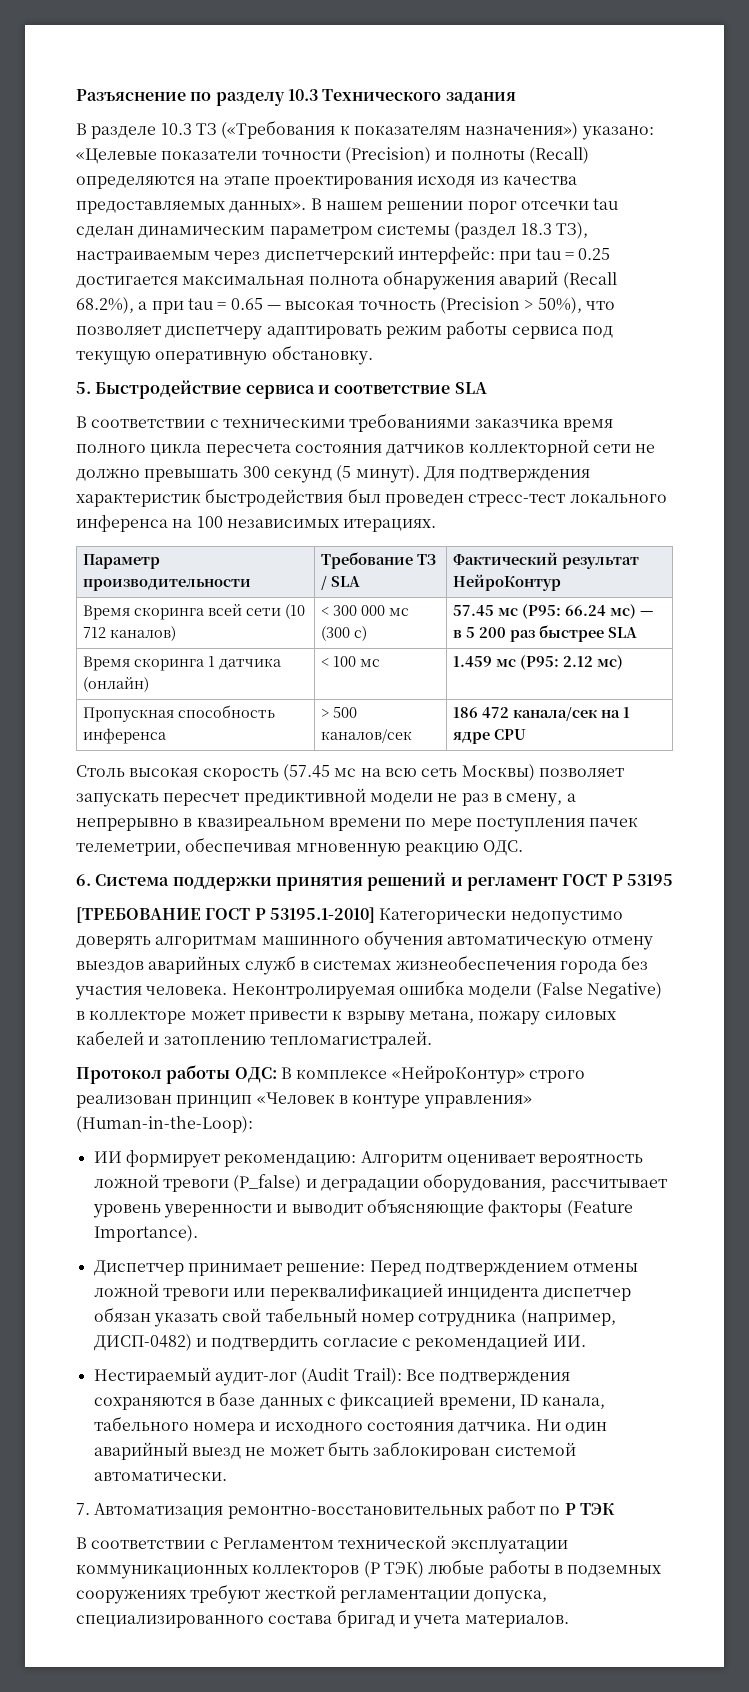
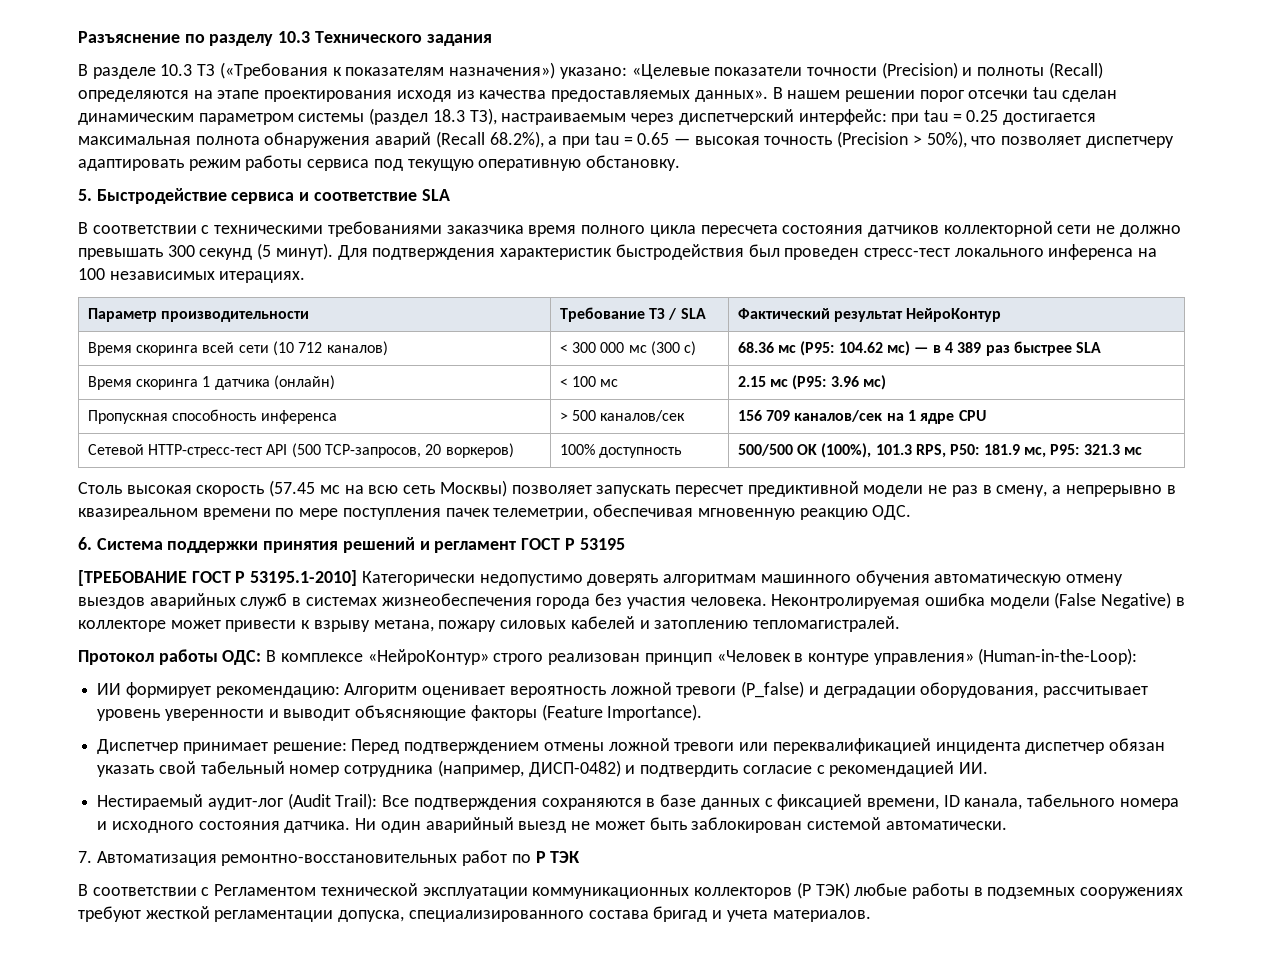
[453,604,607,619] 57.45 мс (P95: 66.24 -> [737,341,883,356] 68.36 мс (P95: 104.62
[466,627,507,638] 5 200 -> [944,342,982,353] 4 389
[453,655,594,670] 1.459 мс (P95: 2.12 -> [737,375,859,390] 2.15 мс (P95: 3.96
[453,706,599,721] 186 472 канала/сек -> [737,410,883,422] 156 709 каналов/сек
(527, 734) none -> [87,443,514,458] [559,444,683,458] [737,443,1142,458] // Сетевой HTTP-стресс-тест API (500 TCP-запросов, 20 воркеров) | 100% доступность | 500/500 OK (100%), 101.3 RPS, P50: 181.9 мс, P95: 321.3 мс

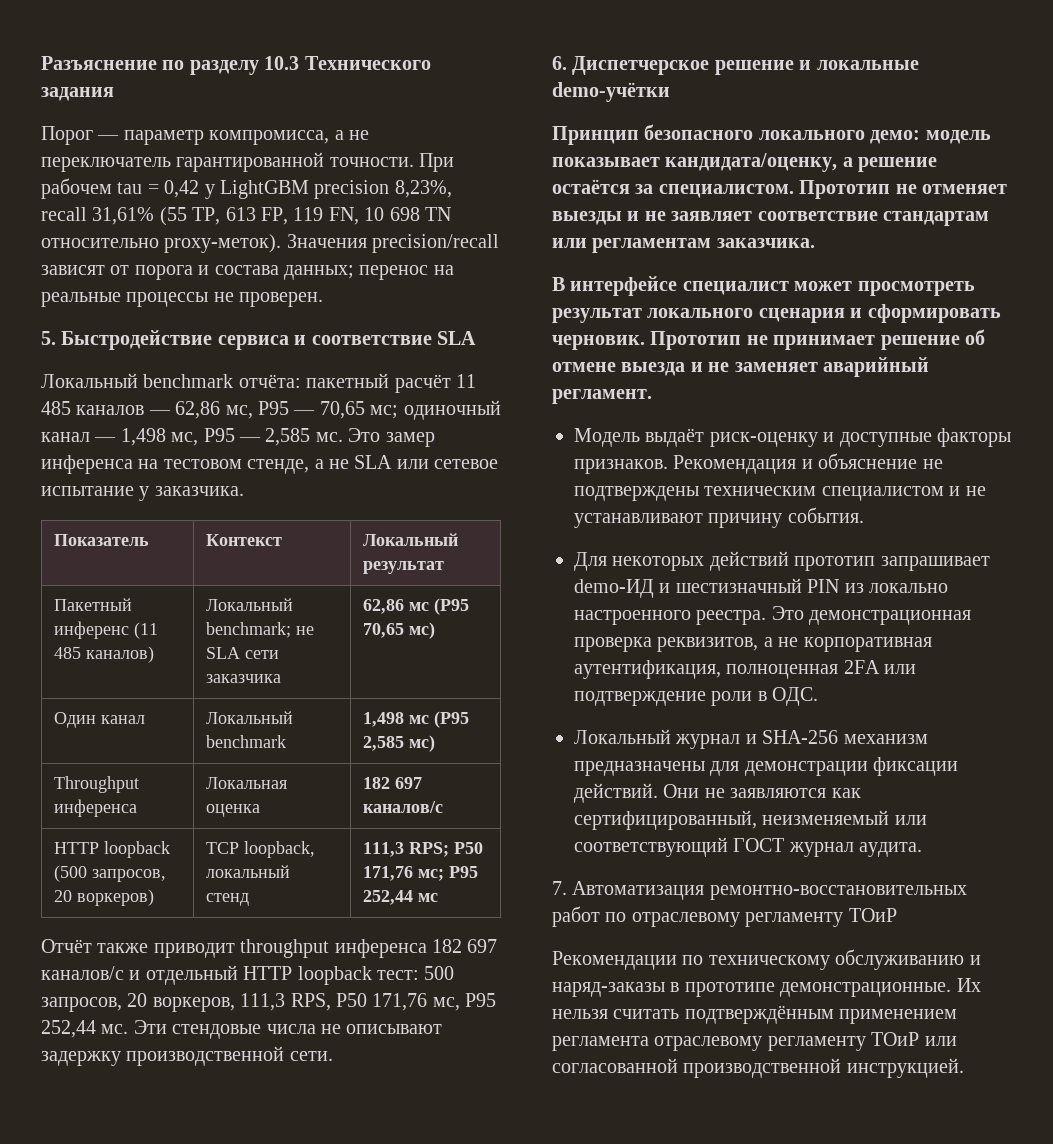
[78,62,1103,79] [78,87,1117,102] [78,108,1097,125] [78,131,1174,148] [78,155,681,171] В разделе 10.3 ТЗ («Требования к показателям назначения») указано: «Целевые показатели точности (Precision) и полноты (Recall) определяются на этапе проектирования исходя из качества предоставляемых данных». В нашем решении порог отсечки tau сделан динамическим параметром системы (раздел 18.3 ТЗ), настраиваемым через диспетчерский интерфейс: при tau = 0.25 достигается максимальная полнота обнаружения аварий (Recall 68.2%), а при tau = 0.65 — высокая точность (Precision > 50%), что позволяет диспетчеру адаптировать режим работы сервиса под текущую оперативную обстановку. -> [41,126,369,145] [41,152,455,172] [41,178,452,199] [41,207,451,226] [41,234,500,253] [41,265,454,280] [41,292,324,307] Порог — параметр компромисса, а не переключатель гарантированной точности. При рабочем tau = 0,42 у LightGBM precision 8,23%, recall 31,61% (55 TP, 613 FP, 119 FN, 10 698 TN относительно proxy-меток). Значения precision/recall зависят от порога и состава данных; перенос на реальные процессы не проверен.
[78,221,1181,237] [78,243,1158,260] [78,268,306,283] [87,308,310,322] [559,307,706,322] [737,308,1002,322] [87,341,388,356] [559,341,697,356] [737,341,1102,356] [87,375,335,390] [559,376,619,387] [737,375,886,390] [87,409,338,424] [559,410,686,422] [737,410,986,424] [87,443,514,458] [559,444,683,458] [737,443,1142,458] [78,480,1176,497] [78,504,912,520] [78,537,625,553] [78,570,1123,586] [78,592,1185,609] [78,616,900,632] [78,648,1138,665] [97,681,1148,698] [97,704,703,721] [97,738,1165,754] [97,760,988,777] [97,793,1179,810] [97,817,1007,833] В соответствии с техническими требованиями заказчика время полного цикла пересчета состояния датчиков коллекторной сети не должно превышать 300 секунд (5 минут). Для подтверждения характеристик быстродействия был проведен стресс-тест локального инференса на 100 независимых итерациях. // Параметр производительности | Требование ТЗ / SLA | Фактический результат НейроКонтур // Время скоринга всей сети (10 712 каналов) | < 300 000 мс (300 с) | 68.36 мс (P95: 104.62 мс) — в 4 389 раз быстрее SLA // Время скоринга 1 датчика (онлайн) | < 100 мс | 2.15 мс (P95: 3.96 мс) // Пропускная способность инференса | > 500 каналов/сек | 156 709 каналов/сек на 1 ядре CPU // Сетевой HTTP-стресс-тест API (500 TCP-запросов, 20 воркеров) | 100% доступность | 500/500 OK (100%), 101.3 RPS, P50: 181.9 мс, P95: 321.3 мс // Столь высокая скорость (57.45 мс на всю сеть Москвы) позволяет запускать пересчет предиктивной модели не раз в смену, а непрерывно в квазиреальном времени по мере поступления пачек телеметрии, обеспечивая мгновенную реакцию ОДС. // 6. Система поддержки принятия решений и регламент ГОСТ Р 53195 // [ТРЕБОВАНИЕ ГОСТ Р 53195.1-2010] Категорически недопустимо доверять алгоритмам машинного обучения автоматическую отмену выездов аварийных служб в системах жизнеобеспечения города без участия человека. Неконтролируемая ошибка модели (False Negative) в коллекторе может привести к взрыву метана, пожару силовых кабелей и затоплению тепломагистралей. // Протокол работы ОДС: В комплексе «НейроКонтур» строго реализован принцип «Человек в контуре управления» (Human-in-the-Loop): // ИИ формирует рекомендацию: Алгоритм оценивает вероятность ложной тревоги (P_false) и деградации оборудования, рассчитывает уровень уверенности и выводит объясняющие факторы (Feature Importance). // Диспетчер принимает решение: Перед подтверждением отмены ложной тревоги или переквалификацией инцидента диспетчер обязан указать свой табельный номер сотрудника (например, ДИСП-0482) и подтвердить согласие с рекомендацией ИИ. // Нестираемый аудит-лог (Audit Trail): Все подтверждения сохраняются в базе данных с фиксацией времени, ID канала, табельного номера и исходного состояния датчика. Ни один аварийный выезд не может быть заблокирован системой автоматически. -> [41,373,476,393] [41,400,501,420] [41,428,435,447] [41,455,499,474] [41,486,244,501] [54,534,150,546] [206,534,283,546] [363,533,459,546] [363,561,445,574] [54,598,133,611] [54,621,159,639] [54,646,155,663] [206,598,294,611] [206,622,315,638] [206,647,280,659] [206,674,282,683] [363,598,470,615] [363,622,436,639] [54,712,146,728] [206,711,294,724] [206,735,287,748] [363,711,470,728] [363,735,436,752] [54,776,140,793] [54,799,138,817] [206,777,288,789] [206,804,261,817] [363,777,423,789] [363,801,444,813] [54,841,171,858] [54,865,167,882] [54,889,155,906] [206,841,316,858] [206,865,291,878] [206,893,250,906] [363,842,484,857] [363,866,479,881] [363,890,439,905] [41,939,498,958] [41,965,455,985] [41,993,497,1012] [41,1020,443,1039] [41,1046,333,1066] [552,56,919,75] [552,82,670,102] [552,124,991,145] [552,153,938,172] [552,179,1007,199] [552,211,989,226] [552,238,815,253] [552,276,975,296] [552,304,1001,323] [552,329,985,350] [552,357,929,377] [552,389,652,404] [574,428,1011,447] [574,453,943,474] [574,486,986,501] [574,507,864,528] [574,551,990,571] [574,578,948,598] [574,606,972,625] [574,637,932,652] [574,660,917,679] [574,687,819,706] [574,729,928,749] [574,757,959,776] [574,783,861,803] [574,810,927,830] [574,837,923,857] Локальный benchmark отчёта: пакетный расчёт 11 485 каналов — 62,86 мс, P95 — 70,65 мс; одиночный канал — 1,498 мс, P95 — 2,585 мс. Это замер инференса на тестовом стенде, а не SLA или сетевое испытание у заказчика. // Показатель | Контекст | Локальный результат // Пакетный инференс (11 485 каналов) | Локальный benchmark; не SLA сети заказчика | 62,86 мс (P95 70,65 мс) // Один канал | Локальный benchmark | 1,498 мс (P95 2,585 мс) // Throughput инференса | Локальная оценка | 182 697 каналов/с // HTTP loopback (500 запросов, 20 воркеров) | TCP loopback, локальный стенд | 111,3 RPS; P50 171,76 мс; P95 252,44 мс // Отчёт также приводит throughput инференса 182 697 каналов/с и отдельный HTTP loopback тест: 500 запросов, 20 воркеров, 111,3 RPS, P50 171,76 мс, P95 252,44 мс. Эти стендовые числа не описывают задержку производственной сети. // 6. Диспетчерское решение и локальные demo-учётки // Принцип безопасного локального демо: модель показывает кандидата/оценку, а решение остаётся за специалистом. Прототип не отменяет выезды и не заявляет соответствие стандартам или регламентам заказчика. // В интерфейсе специалист может просмотреть результат локального сценария и сформировать черновик. Прототип не принимает решение об отмене выезда и не заменяет аварийный регламент. // Модель выдаёт риск-оценку и доступные факторы признаков. Рекомендация и объяснение не подтверждены техническим специалистом и не устанавливают причину события. // Для некоторых действий прототип запрашивает demo-ИД и шестизначный PIN из локально настроенного реестра. Это демонстрационная проверка реквизитов, а не корпоративная аутентификация, полноценная 2FA или подтверждение роли в ОДС. // Локальный журнал и SHA-256 механизм предназначены для демонстрации фиксации действий. Они не заявляются как сертифицированный, неизменяемый или соответствующий ГОСТ журнал аудита.
[535,851,581,863] [78,882,1184,899] [78,906,871,922] Р ТЭК // В соответствии с Регламентом технической эксплуатации коммуникационных коллекторов (Р ТЭК) любые работы в подземных сооружениях требуют жесткой регламентации допуска, специализированного состава бригад и учета материалов. -> [631,908,897,927] [552,949,981,970] [552,978,981,997] [552,1005,958,1024] [552,1032,957,1051] [552,1058,964,1078] отраслевому регламенту ТОиР // Рекомендации по техническому обслуживанию и наряд-заказы в прототипе демонстрационные. Их нельзя считать подтверждённым применением регламента отраслевому регламенту ТОиР или согласованной производственной инструкцией.

